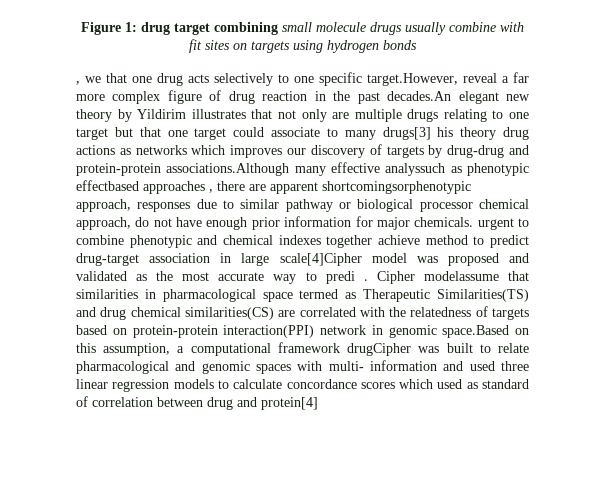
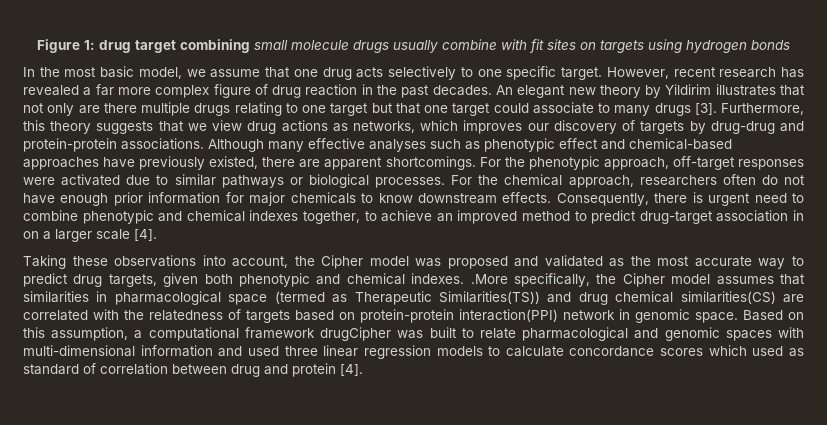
[76,76,101,85] , we -> [23,66,261,79] In the most basic model, we assume
[367,73,497,86] target.However, reveal -> [561,67,804,80] [23,85,79,96] target. However, recent research has revealed
[387,91,452,101] decades.An -> [432,85,513,96] decades. An
(350, 115) none -> [103,103,137,113] there
[382,127,497,140] drugs[3] his theory -> [654,103,804,116] [23,120,243,134] drugs [3]. Furthermore, this theory suggests that we view
[135,145,187,155] networks -> [353,121,416,133] networks,
[166,162,529,176] [76,180,471,194] [76,199,191,212] associations.Although many effective analyssuch as phenotypic effectbased approaches , there are apparent shortcomingsorphenotypic approach, responses -> [121,138,732,152] [23,156,805,170] [23,174,121,186] associations. Although many effective analyses such as phenotypic effect and chemical-based approaches have previously existed, there are apparent shortcomings. For the phenotypic approach, off-target responses were activated
[285,199,333,212] pathway -> [221,175,284,188] pathways
[419,199,529,212] [76,217,131,230] processor chemical approach, -> [375,174,756,188] processes. For the chemical approach, researchers often
[414,217,514,230] chemicals. urgent -> [290,192,787,206] chemicals to know downstream effects. Consequently, there is urgent need
[326,235,420,248] together achieve -> [303,210,518,224] together, to achieve an improved
[241,253,362,266] large scale[4]Cipher -> [23,229,157,242] [23,255,364,269] on a larger scale [4]. // Taking these observations into account, the Cipher
[325,271,499,284] predi . Cipher modelassume -> [23,273,774,287] predict drug targets, given both phenotypic and chemical indexes. .More specifically, the Cipher model assumes
[299,289,339,299] termed -> [274,291,325,304] (termed
[436,289,529,302] Similarities(TS) -> [438,291,540,304] Similarities(TS))
[442,325,510,338] space.Based -> [695,310,783,323] space. Based
[328,361,364,371] multi- -> [23,345,135,357] multi-dimensional
[261,397,318,410] protein[4] -> [292,363,363,377] protein [4].

